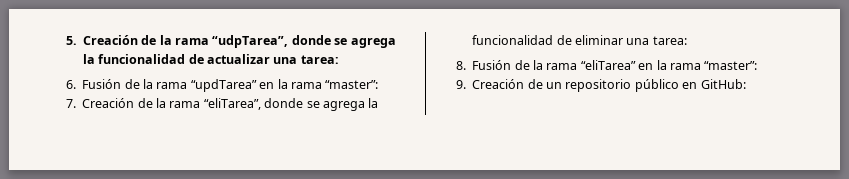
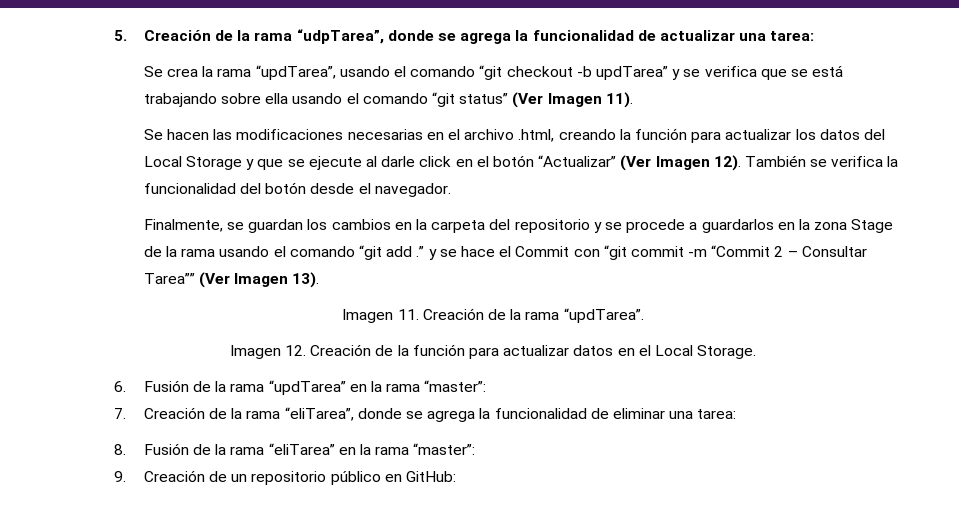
(339, 59) none -> [143,65,844,80] [143,92,633,108] [143,128,885,143] [143,155,899,171] [143,182,451,197] [143,219,894,233] [143,245,867,260] [143,272,320,288] [342,308,644,323] [229,344,757,359] // Se crea la rama “updTarea”, usando el comando “git checkout -b updTarea” y se verifica que se está trabajando sobre ella usando el comando “git status” (Ver Imagen 11). // Se hacen las modificaciones necesarias en el archivo .html, creando la función para actualizar los datos del Local Storage y que se ejecute al darle click en el botón “Actualizar” (Ver Imagen 12). También se verifica la funcionalidad del botón desde el navegador. // Finalmente, se guardan los cambios en la carpeta del repositorio y se procede a guardarlos en la zona Stage de la rama usando el comando “git add .” y se hace el Commit con “git commit -m “Commit 2 – Consultar Tarea”” (Ver Imagen 13). // Imagen 11. Creación de la rama “updTarea”. // Imagen 12. Creación de la función para actualizar datos en el Local Storage.

